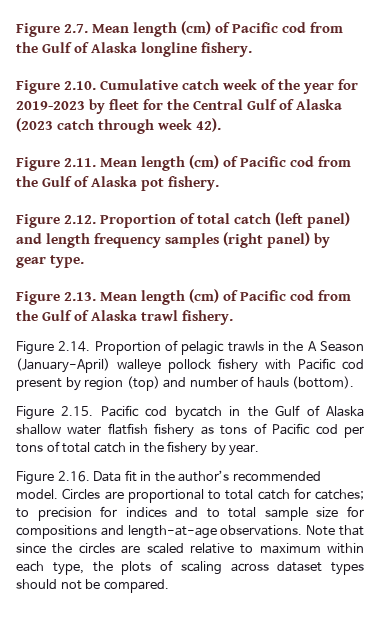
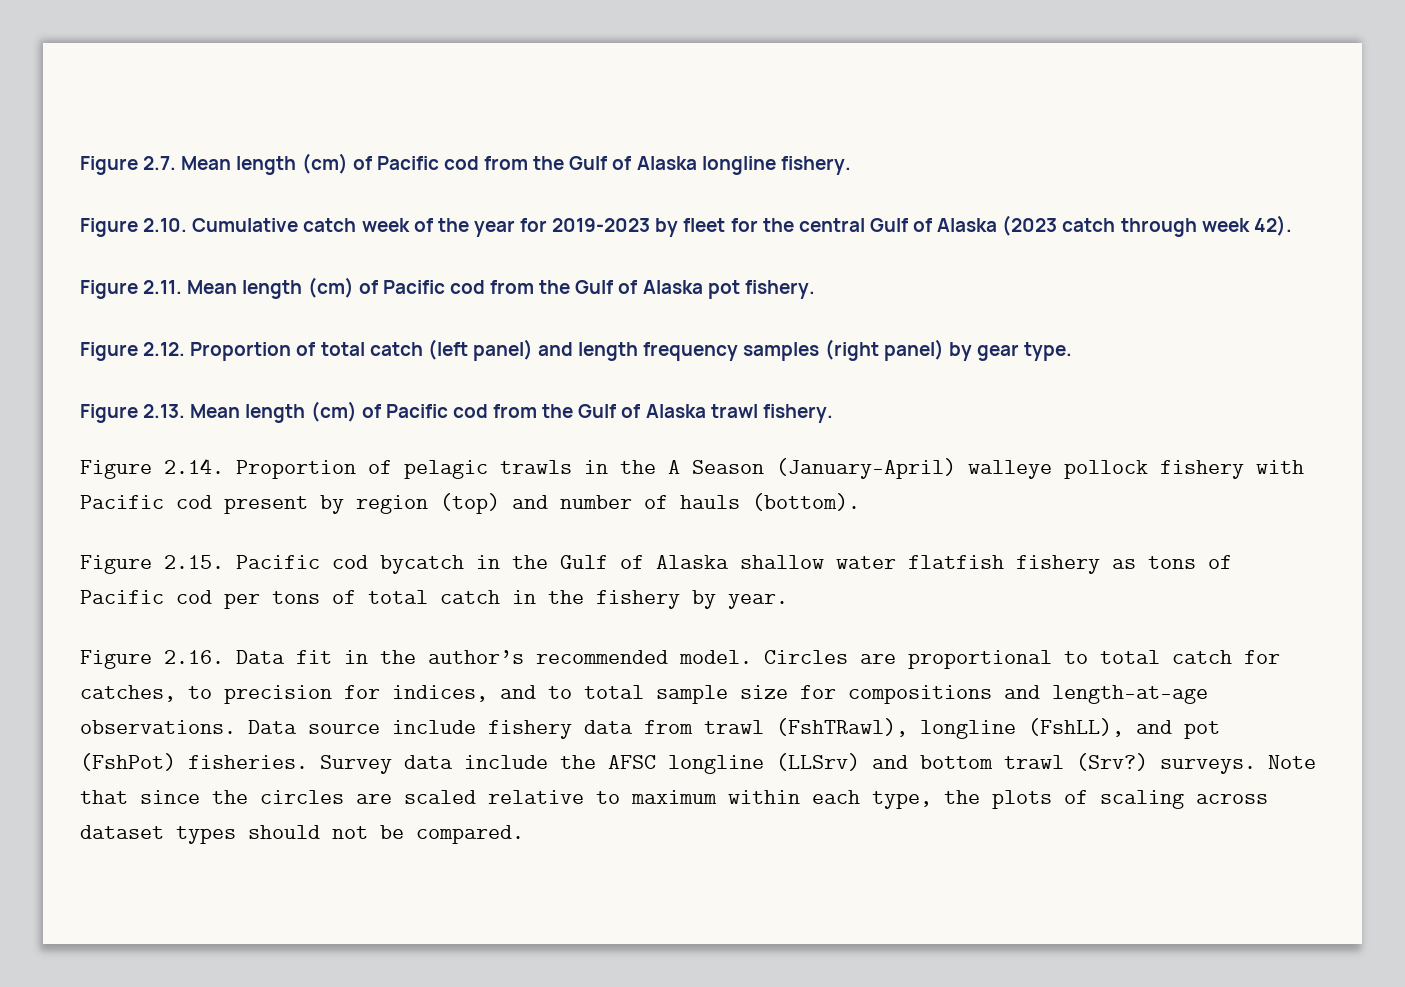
[193,99,244,110] Central -> [798,218,865,232] central
[315,489,364,500] catches; -> [80,685,176,702] catches,
[125,507,167,518] indices -> [392,685,488,702] indices,
(303, 530) none -> [248,718,1220,739] [80,753,1256,774] Data source include fishery data from trawl (FshTRawl), longline (FshLL), and pot (FshPot) fisheries. Survey data include the AFSC longline (LLSrv) and bottom trawl (Srv?) surveys.

